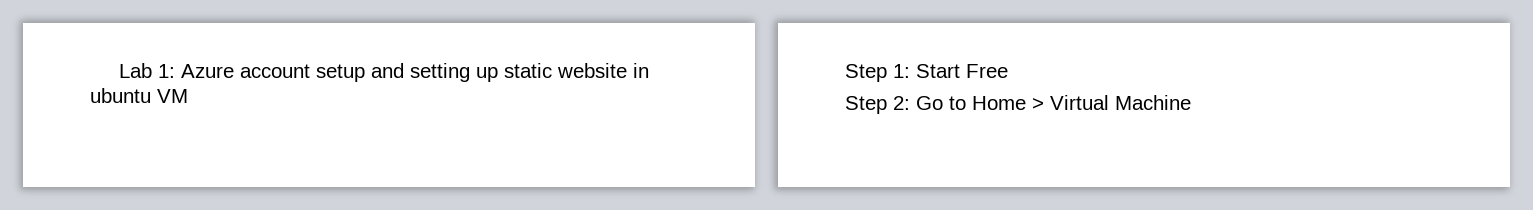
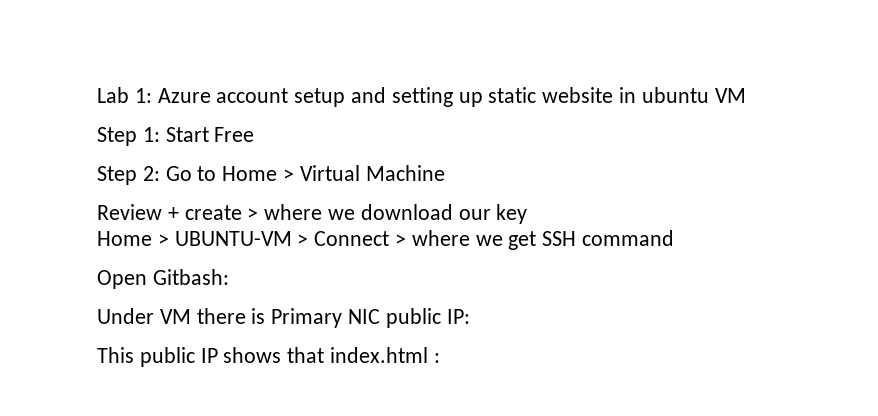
(1191, 102) none -> [97,204,528,224] [97,230,675,250] [97,269,229,289] [97,308,470,328] [97,347,440,367] // Review + create > where we download our key // Home > UBUNTU-VM > Connect > where we get SSH command // Open Gitbash: // Under VM there is Primary NIC public IP: // This public IP shows that index.html :

